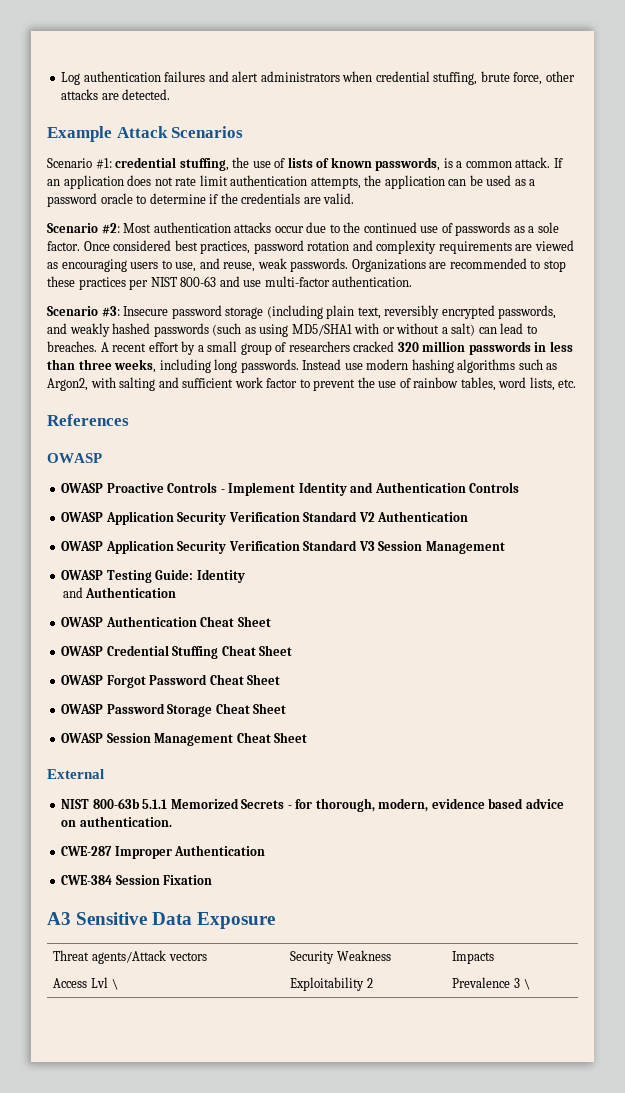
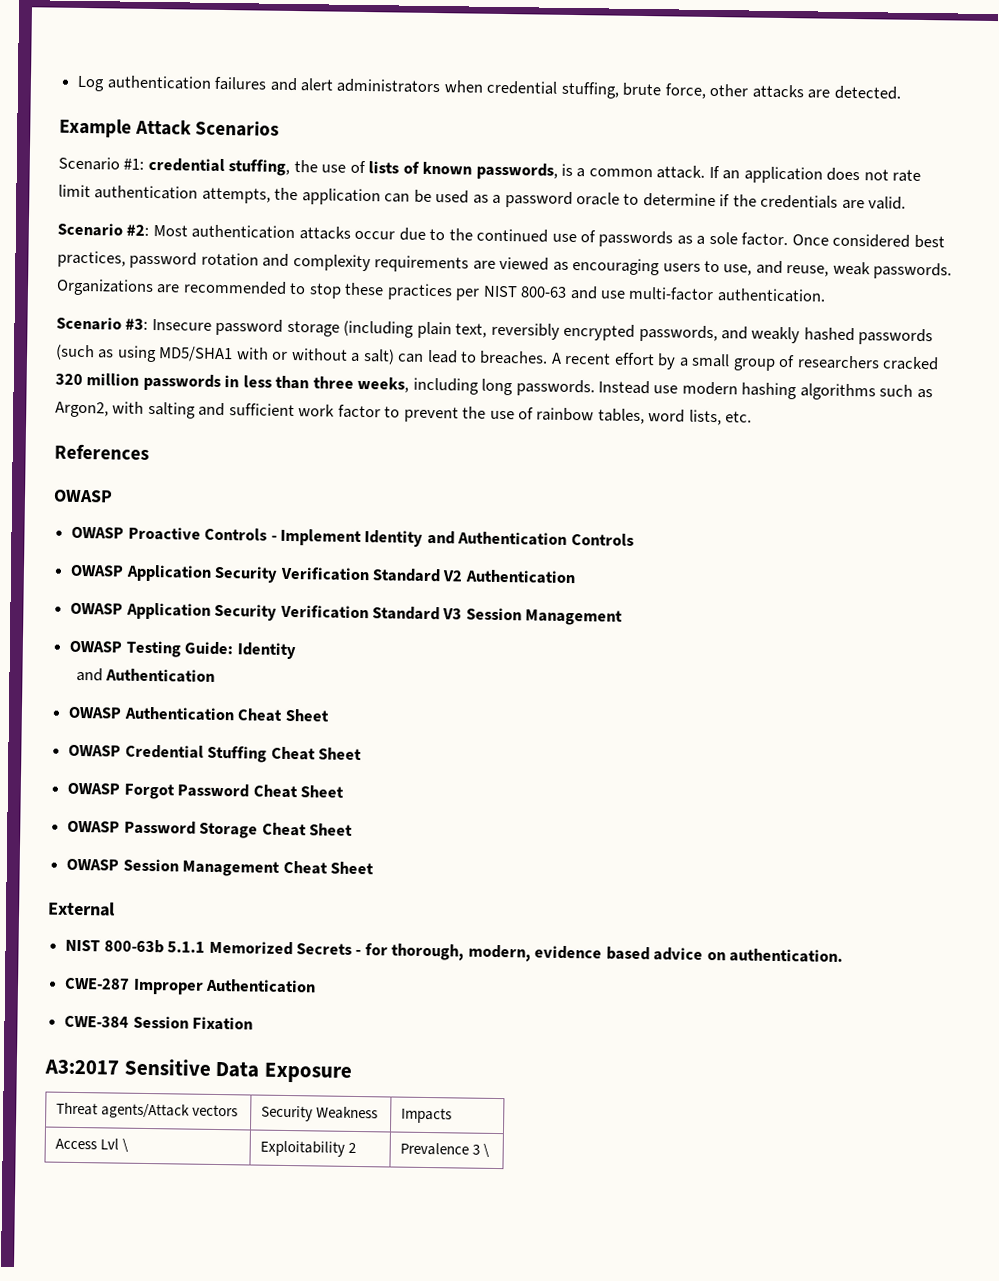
[47,912,71,925] A3 -> [44,1059,119,1075] A3:2017

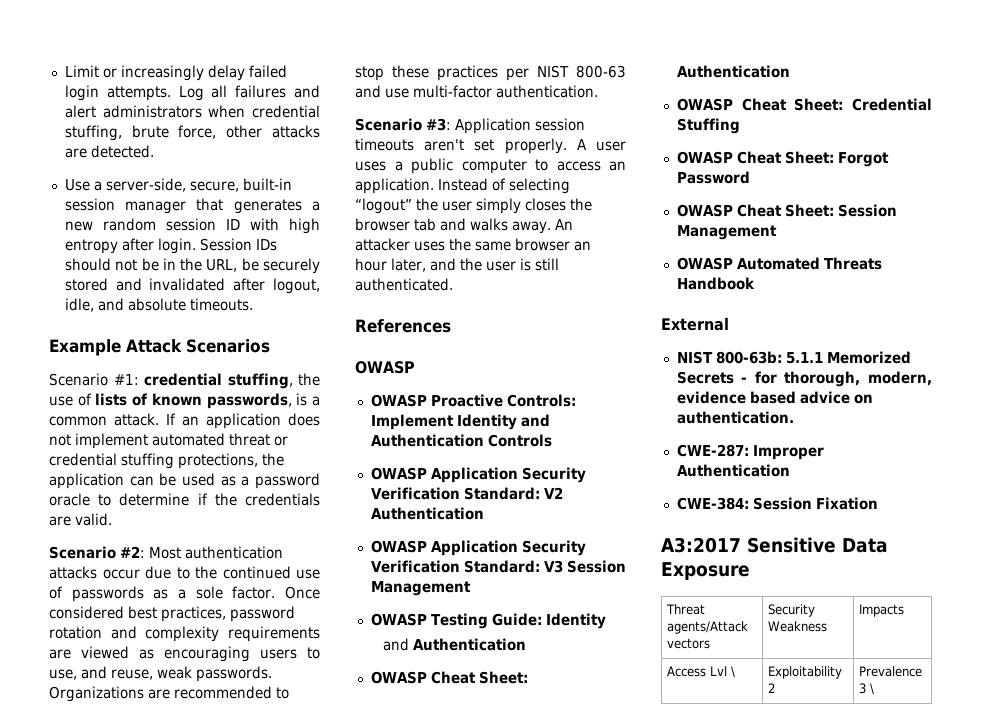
[77,75,212,92] Log authentication -> [64,65,287,81] [64,85,228,101] Limit or increasingly delay failed login attempts. Log all
(901, 92) none -> [64,178,292,192] [64,198,320,214] [64,218,320,234] [64,238,277,254] [64,258,320,274] [64,278,320,294] [64,298,253,312] // Use a server-side, secure, built-in session manager that generates a new random session ID with high entropy after login. Session IDs should not be in the URL, be securely stored and invalidated after logout, idle, and absolute timeouts.
[892,169,922,182] [58,184,271,204] rate limit authentication attempts, -> [75,433,288,449] [49,453,258,469] implement automated threat or credential stuffing protections,
[151,318,934,346] [55,344,940,371] [55,373,933,401] [55,401,753,426] Insecure password storage (including plain text, reversibly encrypted passwords, and weakly hashed passwords (such as using MD5/SHA1 with or without a salt) can lead to breaches. A recent effort by a small group of researchers cracked 320 million passwords in less than three weeks, including long passwords. Instead use modern hashing algorithms such as Argon2, with salting and sufficient work factor to prevent the use of rainbow tables, word lists, etc. -> [455,118,585,134] [355,138,626,154] [355,158,626,174] [355,178,570,194] [355,198,592,214] [355,218,573,234] [355,238,591,251] [355,258,559,272] [355,278,453,291] Application session timeouts aren't set properly. A user uses a public computer to access an application. Instead of selecting “logout” the user simply closes the browser tab and walks away. An attacker uses the same browser an hour later, and the user is still authenticated.
[204,527,277,541] Controls - -> [506,394,576,407] Controls:
[371,568,441,583] Standard -> [463,487,540,500] Standard:
[371,606,440,621] Standard -> [463,560,540,573] Standard:
[123,706,329,722] [68,744,122,757] Authentication Cheat Sheet // OWASP -> [430,671,528,684] [676,65,790,78] [676,98,844,111] Cheat Sheet: Authentication // OWASP Cheat Sheet:
[270,746,362,761] [67,782,121,795] Cheat Sheet // OWASP -> [676,151,834,164] // OWASP Cheat Sheet:
[252,784,344,799] [67,820,353,839] [66,858,374,877] Cheat Sheet // OWASP Password Storage Cheat Sheet // OWASP Session Management Cheat Sheet -> [676,204,897,217] [676,225,777,240] [676,257,882,270] [676,277,755,290] // OWASP Cheat Sheet: Session Management // OWASP Automated Threats Handbook
[103,939,164,954] 800-63b -> [715,351,782,364] 800-63b:
[64,977,131,990] CWE-287 -> [676,444,749,457] CWE-287:
[64,1015,130,1028] CWE-384 -> [676,497,749,510] CWE-384:

